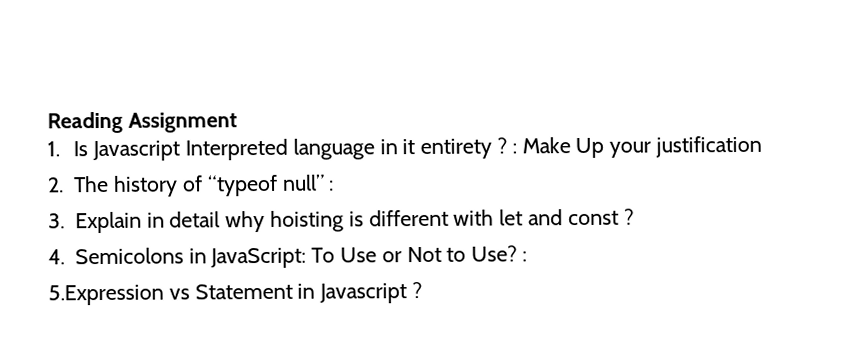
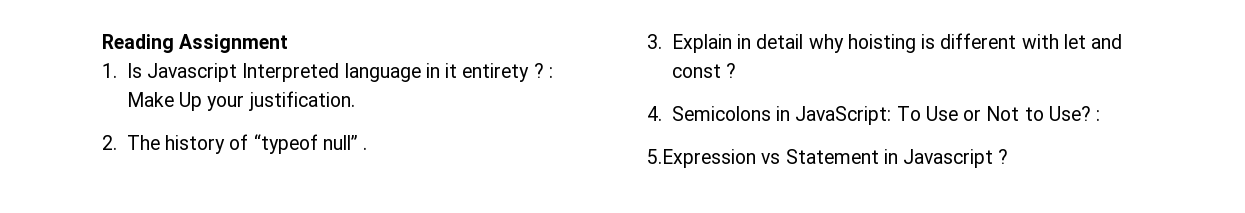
[655,135,763,158] justification -> [248,91,355,111] justification.
[328,180,335,191] : -> [363,147,368,150] .

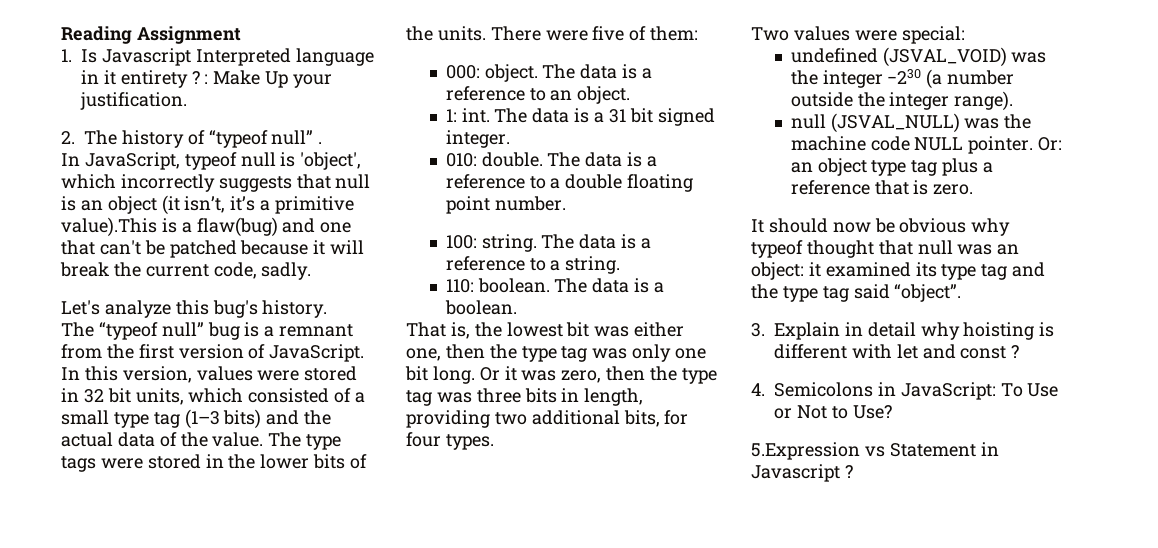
(368, 148) none -> [61,152,362,170] [61,174,371,192] [61,195,355,215] [61,217,352,237] [61,240,365,258] [60,262,312,280] [61,300,328,318] [61,322,354,340] [61,344,365,362] [61,366,358,383] [61,388,366,405] [61,409,332,429] [61,432,342,450] [61,454,368,472] [406,26,699,41] [445,64,653,82] [445,86,631,104] [445,108,715,126] [445,130,510,148] [445,152,658,167] [445,174,694,192] [445,196,566,214] [445,234,652,252] [445,256,621,274] [445,278,665,293] [444,300,517,315] [406,322,685,339] [406,344,707,362] [405,366,717,384] [406,388,644,406] [406,410,689,428] [406,432,494,450] [751,26,965,44] [790,47,1047,67] [790,69,1015,89] [790,91,1014,111] [790,113,1032,133] [790,136,1063,154] [790,158,994,176] [790,180,974,195] [751,218,1011,236] [751,240,1020,258] [751,262,1046,280] [751,284,962,302] // In JavaScript, typeof null is 'object', which incorrectly suggests that null is an object (it isn’t, it’s a primitive value).This is a flaw(bug) and one that can't be patched because it will break the current code, sadly. // Let's analyze this bug's history. // The “typeof null” bug is a remnant from the first version of JavaScript. In this version, values were stored in 32 bit units, which consisted of a small type tag (1–3 bits) and the actual data of the value. The type tags were stored in the lower bits of the units. There were five of them: // 000: object. The data is a reference to an object. // 1: int. The data is a 31 bit signed integer. // 010: double. The data is a reference to a double floating point number. // 100: string. The data is a reference to a string. // 110: boolean. The data is a boolean. // That is, the lowest bit was either one, then the type tag was only one bit long. Or it was zero, then the type tag was three bits in length, providing two additional bits, for four types. // Two values were special: // undefined (JSVAL_VOID) was the integer −230 (a number outside the integer range). // null (JSVAL_NULL) was the machine code NULL pointer. Or: an object type tag plus a reference that is zero. // It should now be obvious why typeof thought that null was an object: it examined its type tag and the type tag said “object”.
[1096,110,1101,121] : -> (892, 412) none

